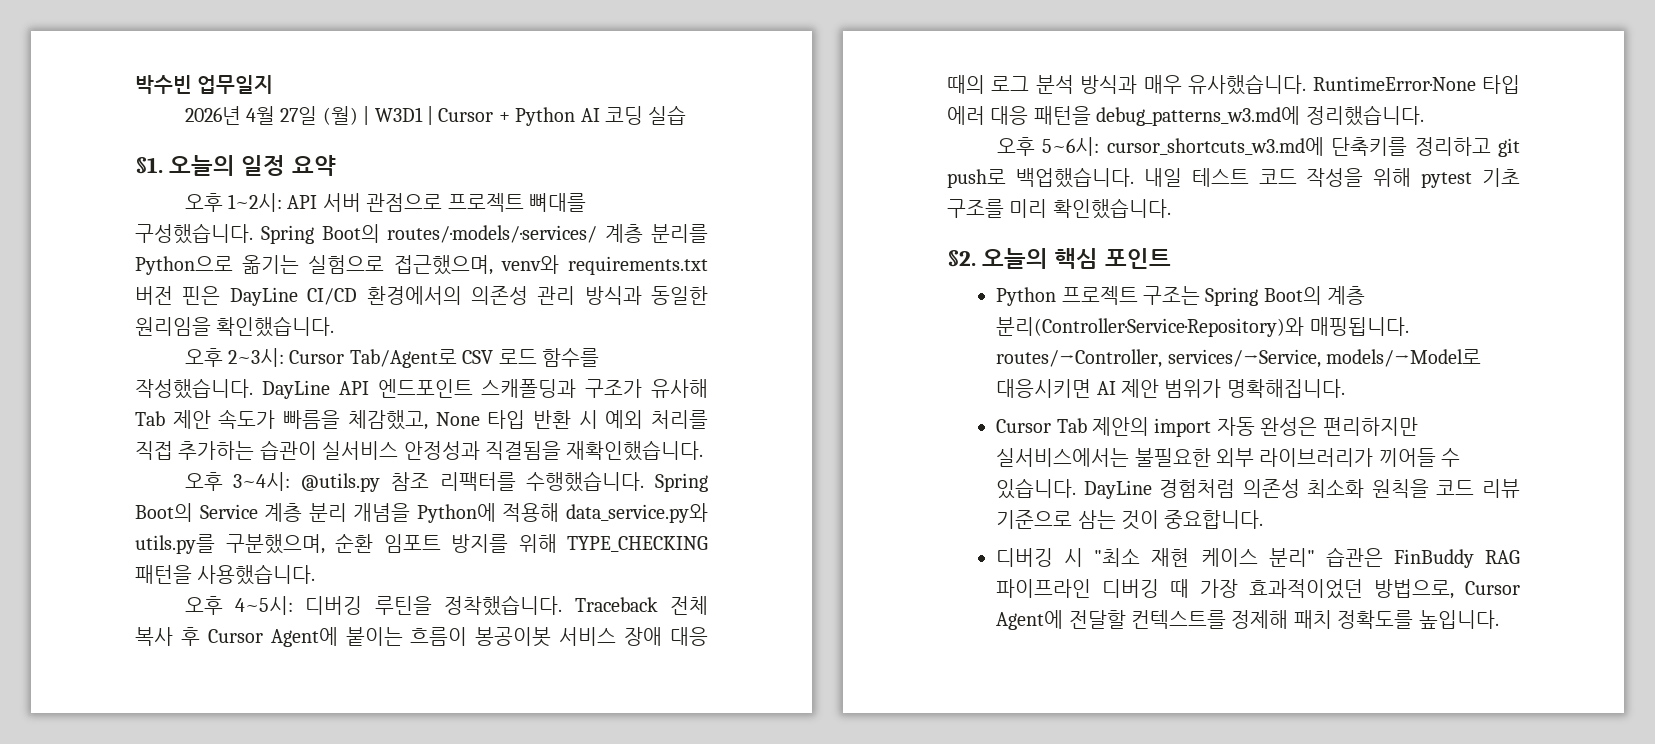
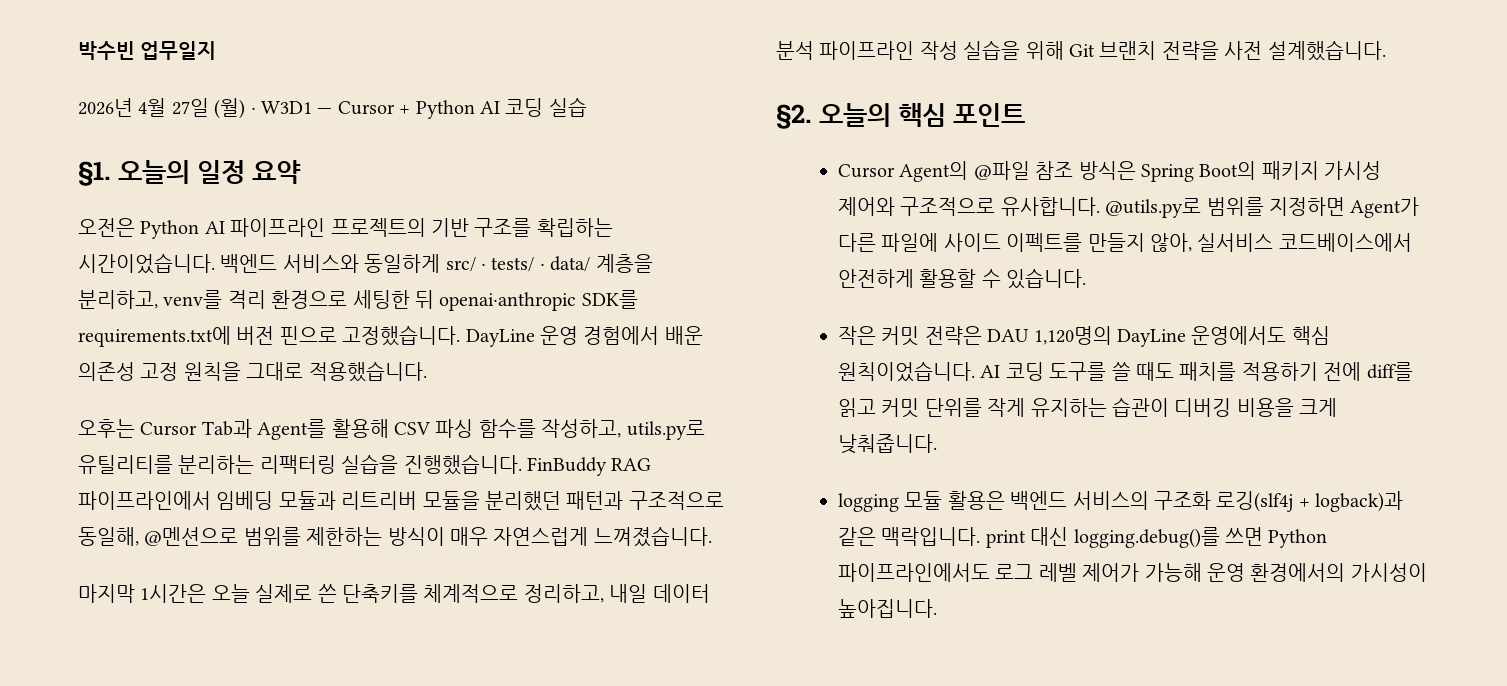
[363,106,434,125] | W3D1 | -> [250,101,333,114] · W3D1 —
[184,193,587,212] [135,223,708,244] [135,255,708,275] [135,286,708,306] [135,316,335,337] [184,348,600,368] [135,378,708,399] [135,409,708,430] [135,440,704,461] [184,471,708,492] [135,503,708,523] [135,533,708,554] [135,564,316,585] [184,595,709,616] [135,627,709,647] [947,74,1520,95] [947,105,1424,126] [996,137,1520,157] [947,167,1520,188] [947,198,1171,219] [947,248,1171,269] [996,286,1366,306] [996,317,1409,337] [996,349,1481,368] [996,379,1345,398] [996,417,1418,437] [996,448,1461,467] [996,478,1520,499] [996,510,1264,530] [996,547,1520,568] [996,579,1520,599] [996,610,1499,630] 오후 1~2시: API 서버 관점으로 프로젝트 뼈대를 구성했습니다. Spring Boot의 routes/·models/·services/ 계층 분리를 Python으로 옮기는 실험으로 접근했으며, venv와 requirements.txt 버전 핀은 DayLine CI/CD 환경에서의 의존성 관리 방식과 동일한 원리임을 확인했습니다. // 오후 2~3시: Cursor Tab/Agent로 CSV 로드 함수를 작성했습니다. DayLine API 엔드포인트 스캐폴딩과 구조가 유사해 Tab 제안 속도가 빠름을 체감했고, None 타입 반환 시 예외 처리를 직접 추가하는 습관이 실서비스 안정성과 직결됨을 재확인했습니다. // 오후 3~4시: @utils.py 참조 리팩터를 수행했습니다. Spring Boot의 Service 계층 분리 개념을 Python에 적용해 data_service.py와 utils.py를 구분했으며, 순환 임포트 방지를 위해 TYPE_CHECKING 패턴을 사용했습니다. // 오후 4~5시: 디버깅 루틴을 정착했습니다. Traceback 전체 복사 후 Cursor Agent에 붙이는 흐름이 봉공이봇 서비스 장애 대응 때의 로그 분석 방식과 매우 유사했습니다. RuntimeError·None 타입 에러 대응 패턴을 debug_patterns_w3.md에 정리했습니다. // 오후 5~6시: cursor_shortcuts_w3.md에 단축키를 정리하고 git push로 백업했습니다. 내일 테스트 코드 작성을 위해 pytest 기초 구조를 미리 확인했습니다. // §2. 오늘의 핵심 포인트 // Python 프로젝트 구조는 Spring Boot의 계층 분리(Controller·Service·Repository)와 매핑됩니다. routes/→Controller, services/→Service, models/→Model로 대응시키면 AI 제안 범위가 명확해집니다. // Cursor Tab 제안의 import 자동 완성은 편리하지만 실서비스에서는 불필요한 외부 라이브러리가 끼어들 수 있습니다. DayLine 경험처럼 의존성 최소화 원칙을 코드 리뷰 기준으로 삼는 것이 중요합니다. // 디버깅 시 "최소 재현 케이스 분리" 습관은 FinBuddy RAG 파이프라인 디버깅 때 가장 효과적이었던 방법으로, Cursor Agent에 전달할 컨텍스트를 정제해 패치 정확도를 높입니다. -> [78,218,613,239] [78,253,653,274] [78,290,638,311] [78,325,703,347] [78,361,427,382] [78,419,705,440] [78,454,652,476] [78,491,724,511] [78,526,712,547] [78,584,710,603] [776,40,1386,61] [776,103,1025,129] [837,161,1382,182] [837,197,1420,218] [837,233,1412,252] [837,268,1087,289] [837,326,1330,347] [837,361,1413,382] [837,397,1338,418] [837,434,937,454] [837,491,1404,512] [837,527,1328,548] [837,563,1427,582] [837,599,937,618] 오전은 Python AI 파이프라인 프로젝트의 기반 구조를 확립하는 시간이었습니다. 백엔드 서비스와 동일하게 src/ · tests/ · data/ 계층을 분리하고, venv를 격리 환경으로 세팅한 뒤 openai·anthropic SDK를 requirements.txt에 버전 핀으로 고정했습니다. DayLine 운영 경험에서 배운 의존성 고정 원칙을 그대로 적용했습니다. // 오후는 Cursor Tab과 Agent를 활용해 CSV 파싱 함수를 작성하고, utils.py로 유틸리티를 분리하는 리팩터링 실습을 진행했습니다. FinBuddy RAG 파이프라인에서 임베딩 모듈과 리트리버 모듈을 분리했던 패턴과 구조적으로 동일해, @멘션으로 범위를 제한하는 방식이 매우 자연스럽게 느껴졌습니다. // 마지막 1시간은 오늘 실제로 쓴 단축키를 체계적으로 정리하고, 내일 데이터 분석 파이프라인 작성 실습을 위해 Git 브랜치 전략을 사전 설계했습니다. // §2. 오늘의 핵심 포인트 // Cursor Agent의 @파일 참조 방식은 Spring Boot의 패키지 가시성 제어와 구조적으로 유사합니다. @utils.py로 범위를 지정하면 Agent가 다른 파일에 사이드 이펙트를 만들지 않아, 실서비스 코드베이스에서 안전하게 활용할 수 있습니다. // 작은 커밋 전략은 DAU 1,120명의 DayLine 운영에서도 핵심 원칙이었습니다. AI 코딩 도구를 쓸 때도 패치를 적용하기 전에 diff를 읽고 커밋 단위를 작게 유지하는 습관이 디버깅 비용을 크게 낮춰줍니다. // logging 모듈 활용은 백엔드 서비스의 구조화 로깅(slf4j + logback)과 같은 맥락입니다. print 대신 logging.debug()를 쓰면 Python 파이프라인에서도 로그 레벨 제어가 가능해 운영 환경에서의 가시성이 높아집니다.

